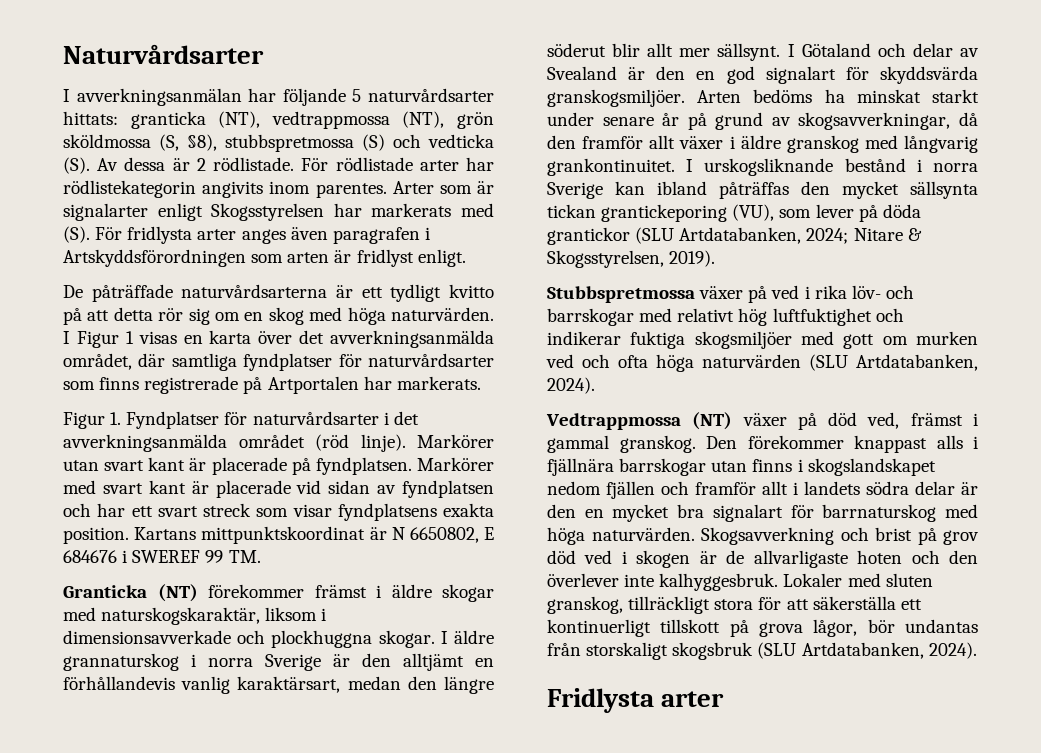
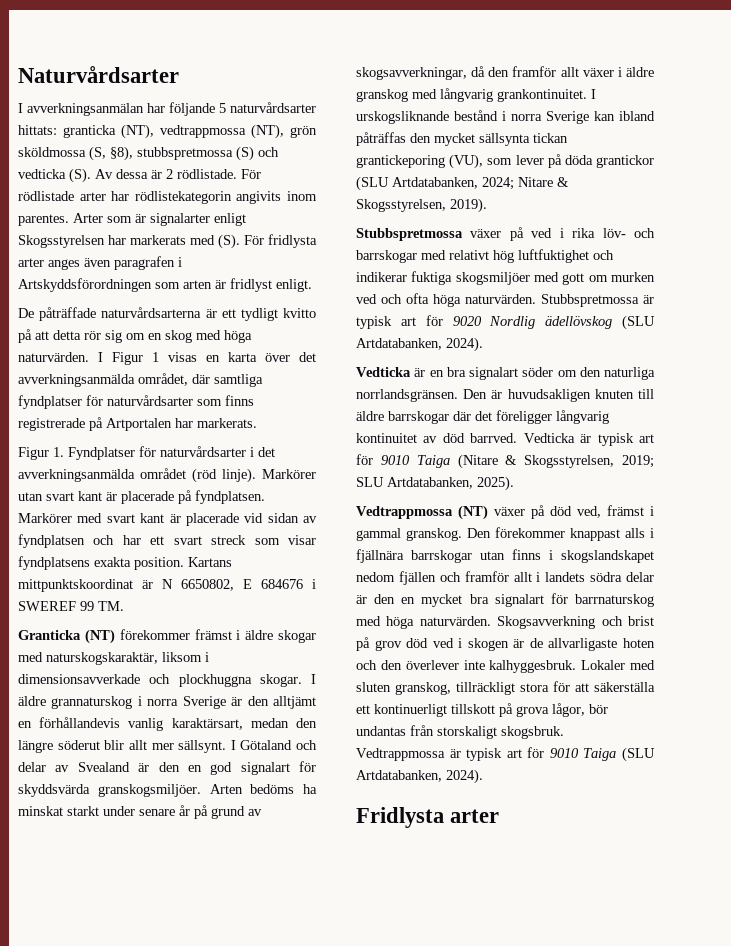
[702,354,978,371] [547,377,595,394] naturvärden (SLU Artdatabanken, 2024). -> [465,294,654,307] [356,315,655,330] [356,337,483,352] [356,367,655,380] [356,389,654,402] [356,410,609,424] [356,433,654,446] [356,454,654,469] [356,476,514,491] naturvärden. Stubbspretmossa är typisk art för 9020 Nordlig ädellövskog (SLU Artdatabanken, 2024). // Vedticka är en bra signalart söder om den naturliga norrlandsgränsen. Den är huvudsakligen knuten till äldre barrskogar där det föreligger långvarig kontinuitet av död barrved. Vedticka är typisk art för 9010 Taiga (Nitare & Skogsstyrelsen, 2019; SLU Artdatabanken, 2025).
[672,642,754,660] skogsbruk -> [501,726,564,739] [356,747,617,761] skogsbruk. Vedtrappmossa är typisk art för 9010 Taiga

